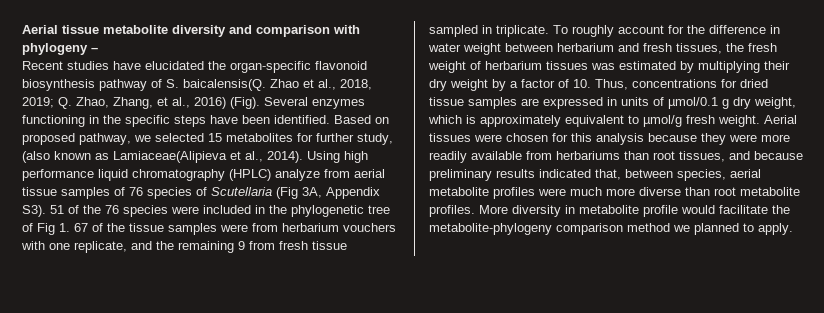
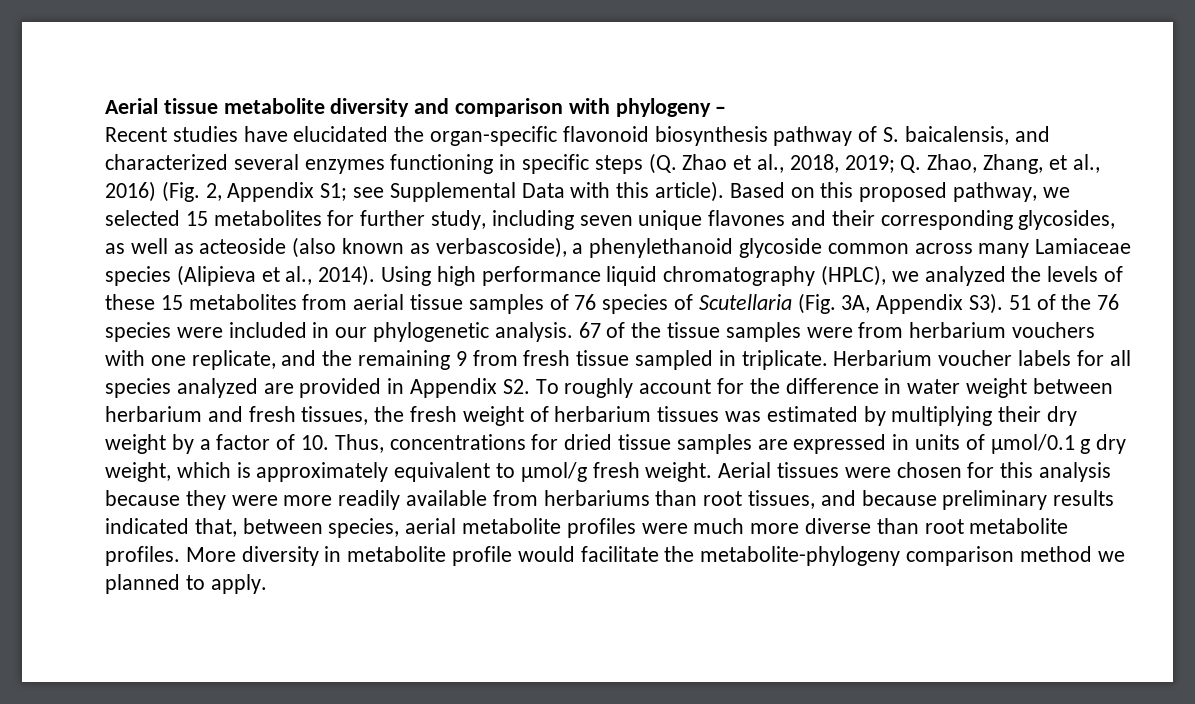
[183,79,266,91] baicalensis(Q. -> [904,126,1050,145] [105,153,677,174] baicalensis, and characterized several enzymes functioning in specific steps (Q.
[230,97,365,109] [22,115,330,127] (Fig). Several enzymes functioning in the specific steps have been identified. -> [161,181,725,202] (Fig. 2, Appendix S1; see Supplemental Data with this article).
(389, 120) none -> [820,182,854,198] this
[22,151,227,163] (also known as Lamiaceae(Alipieva -> [491,210,1116,230] [105,237,1132,258] [105,265,256,286] including seven unique flavones and their corresponding glycosides, as well as acteoside (also known as verbascoside), a phenylethanoid glycoside common across many Lamiaceae species (Alipieva
[229,169,320,181] (HPLC) analyze -> [821,265,1124,286] [105,294,297,310] (HPLC), we analyzed the levels of these 15 metabolites
[276,187,298,199] (Fig -> [797,293,836,314] (Fig.
[269,205,390,217] [22,223,70,235] the phylogenetic tree of Fig 1. -> [335,322,573,342] our phylogenetic analysis.
(549, 31) none -> [833,350,1131,366] [105,378,530,398] Herbarium voucher labels for all species analyzed are provided in Appendix S2.

